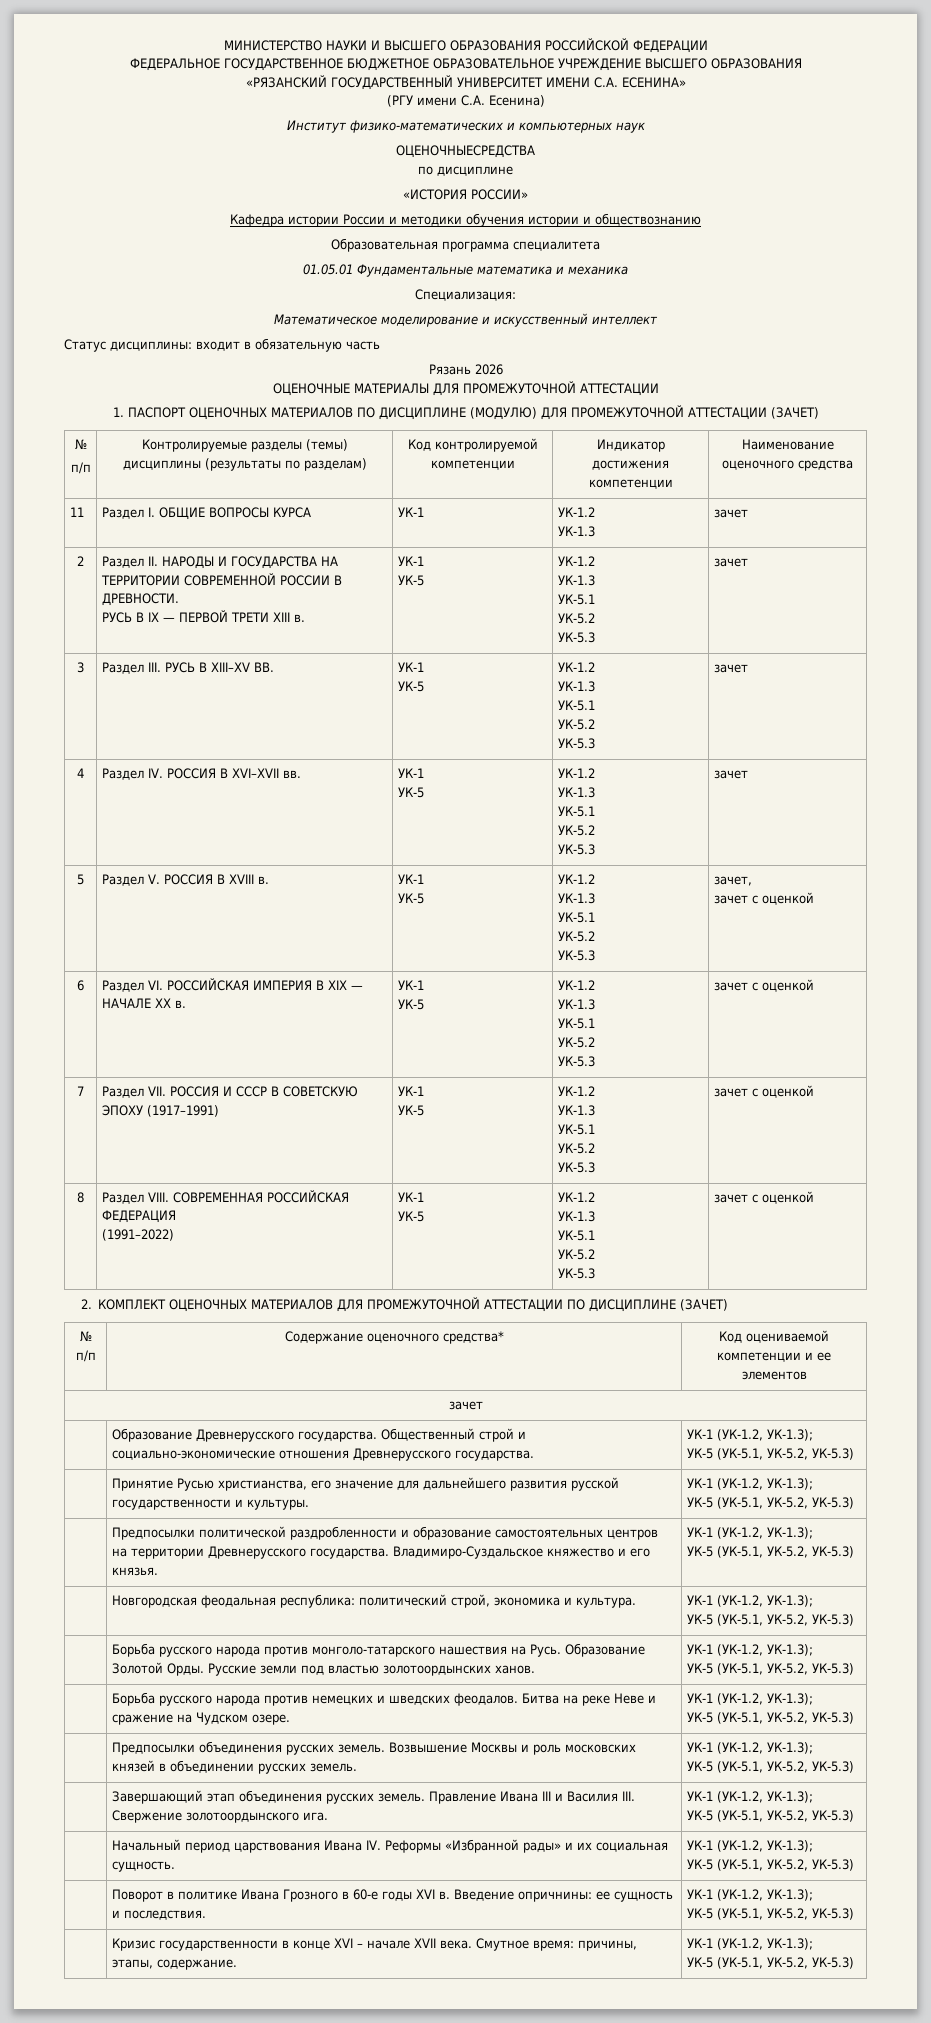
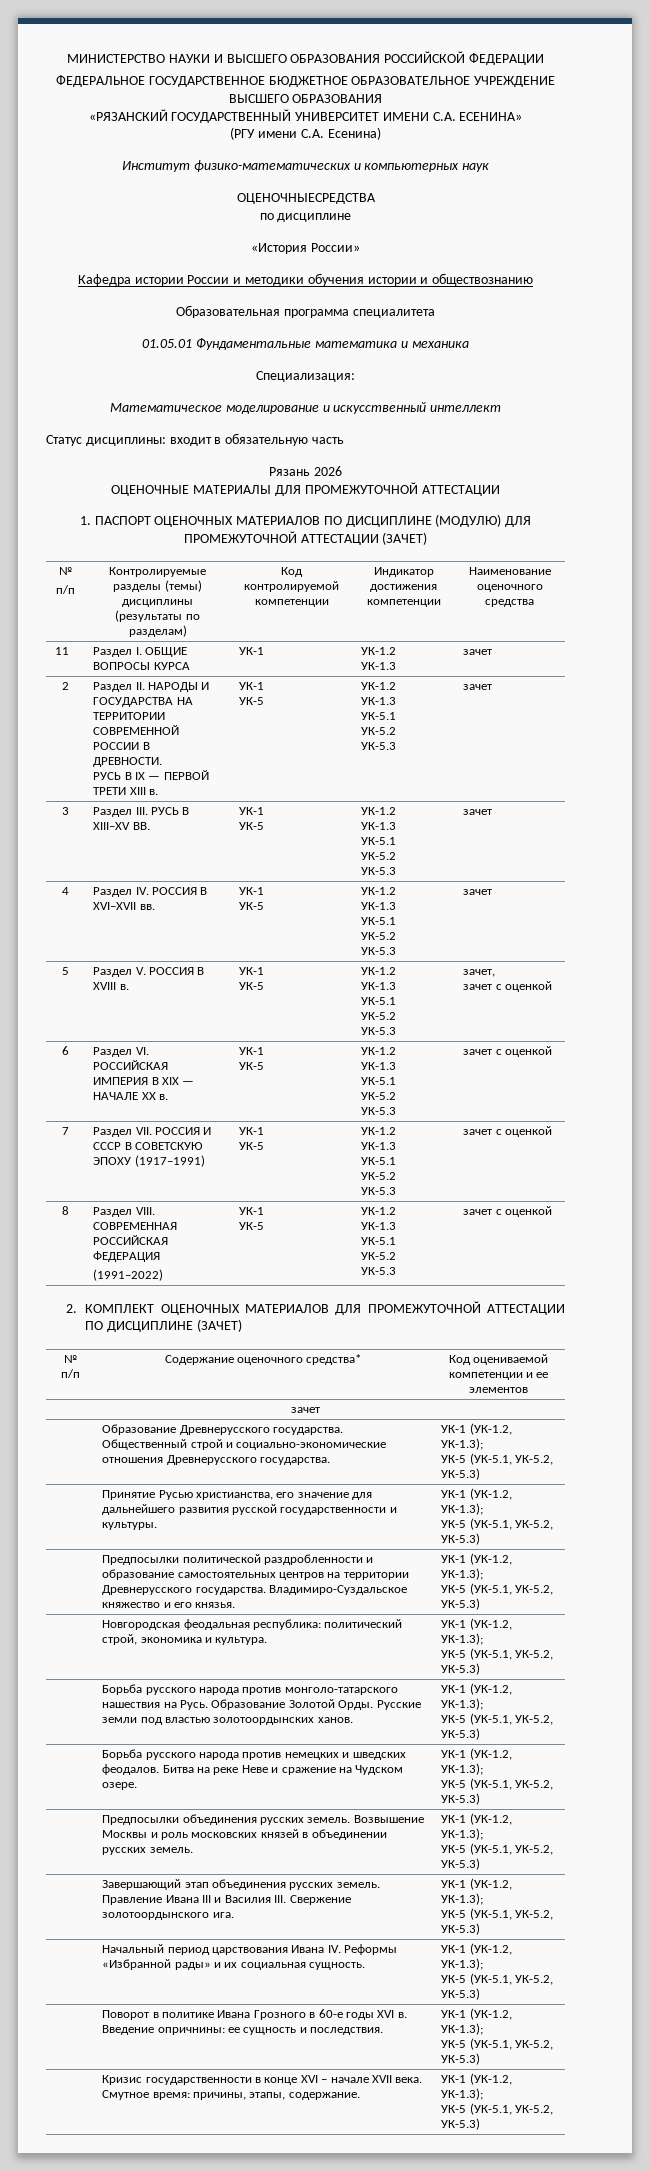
[403,189,528,200] «ИСТОРИЯ РОССИИ» -> [251,243,360,254] «История России»

